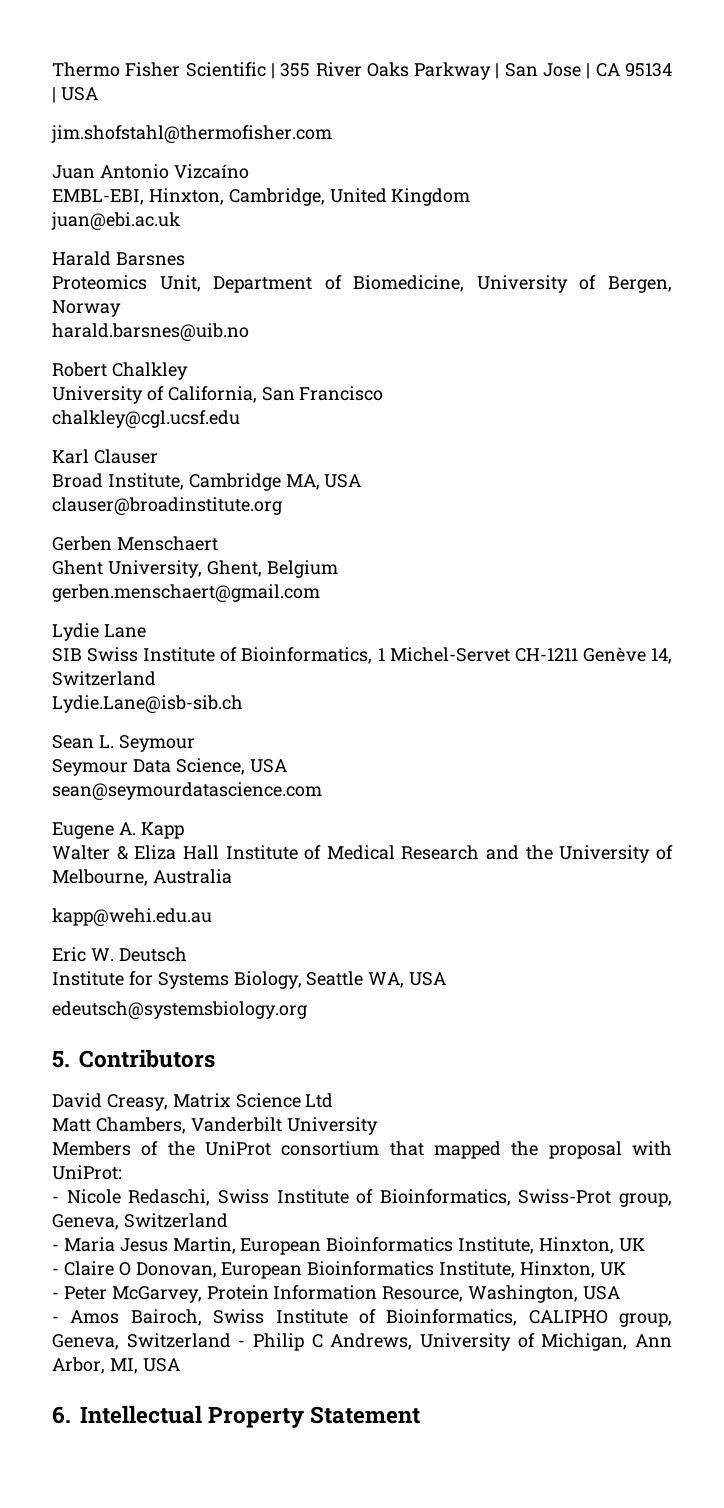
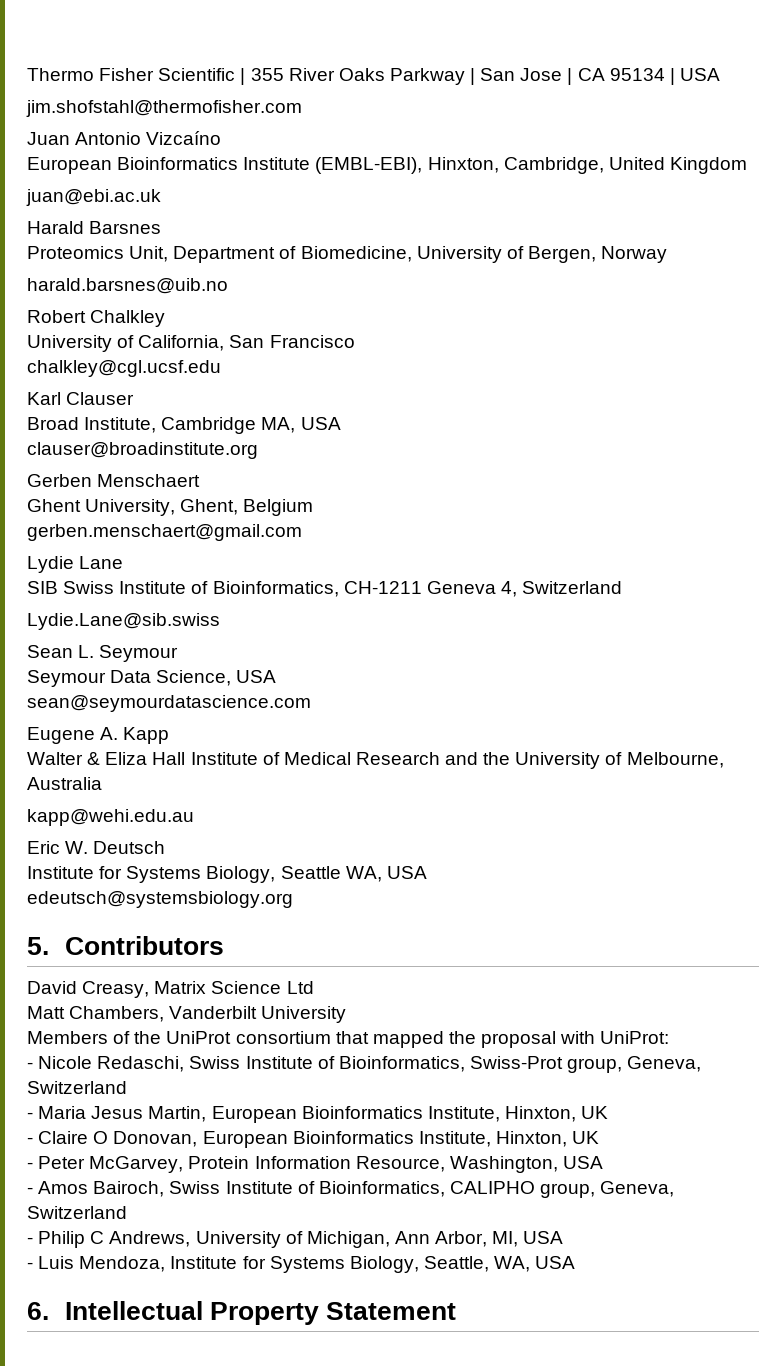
[52,189,144,205] EMBL-EBI, -> [27,157,423,174] European Bioinformatics Institute (EMBL-EBI),
[377,647,672,664] [52,671,156,686] [52,695,243,713] 1 Michel-Servet CH-1211 Genève 14, Switzerland // Lydie.Lane@isb-sib.ch -> [343,581,623,597] [27,613,220,630] CH-1211 Geneva 4, Switzerland // Lydie.Lane@sib.swiss
(231, 1340) none -> (127, 1212) //
(180, 1365) none -> [27,1256,576,1273] // - Luis Mendoza, Institute for Systems Biology, Seattle, WA, USA

